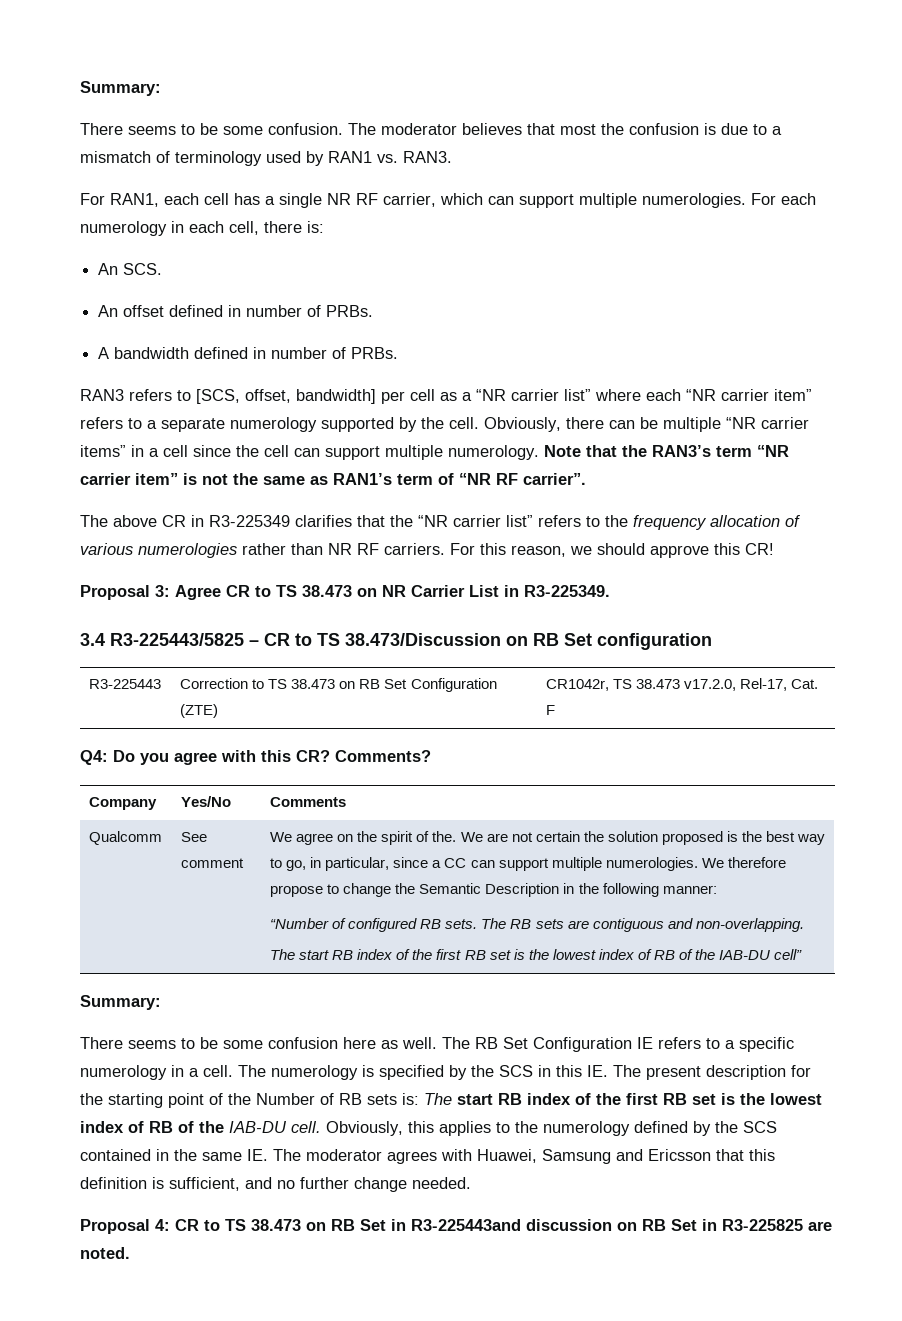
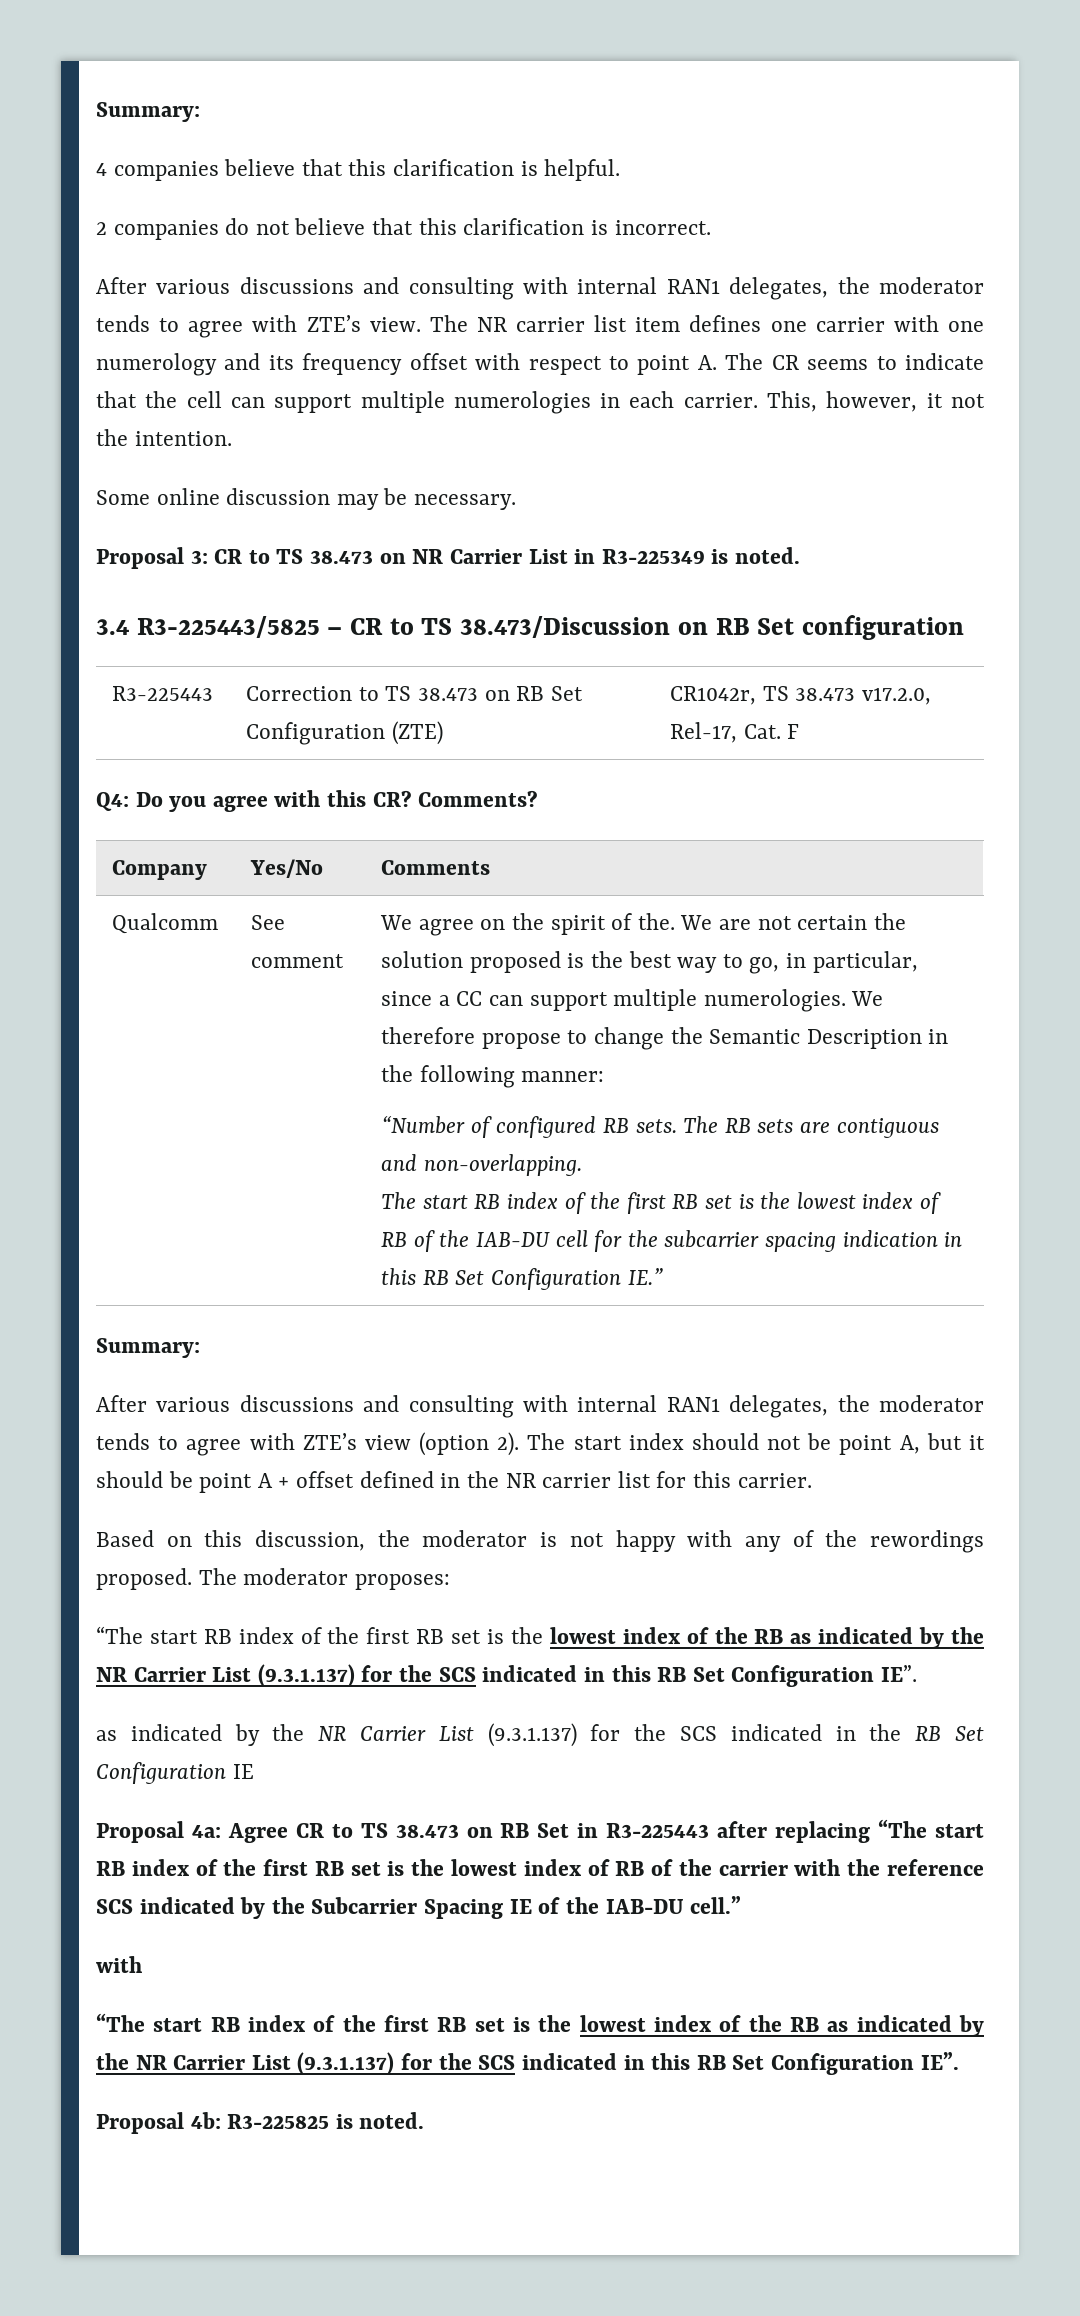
[80,81,161,96] [80,123,782,135] [80,151,452,166] [80,193,816,208] [80,221,324,236] [98,263,163,275] [98,305,374,317] [98,347,399,359] [80,389,812,404] [80,417,809,432] [80,445,231,457] Summary: // There seems to be some confusion. The moderator believes that most the confusion is due to a mismatch of terminology used by RAN1 vs. RAN3. // For RAN1, each cell has a single NR RF carrier, which can support multiple numerologies. For each numerology in each cell, there is: // An SCS. // An offset defined in number of PRBs. // A bandwidth defined in number of PRBs. // RAN3 refers to [SCS, offset, bandwidth] per cell as a “NR carrier list” where each “NR carrier item” refers to a separate numerology supported by the cell. Obviously, there can be multiple “NR carrier items” in a cell since -> [96,102,200,122] [96,159,621,181] [96,218,711,240] [96,277,984,300] [96,315,984,338] [96,353,985,376] [96,391,137,408] Summary: // 4 companies believe that this clarification is helpful. // 2 companies do not believe that this clarification is incorrect. // After various discussions and consulting with internal RAN1 delegates, the moderator tends to agree with ZTE’s view. The NR carrier list item defines one carrier with one numerology and its frequency offset with respect to point A. The CR seems to indicate that
[448,445,789,460] [80,473,586,485] [80,515,801,530] [80,543,774,558] numerology. Note that the RAN3’s term “NR carrier item” is not the same as RAN1’s term of “NR RF carrier”. // The above CR in R3-225349 clarifies that the “NR carrier list” refers to the frequency allocation of various numerologies rather than NR RF carriers. For this reason, we should approve this CR! -> [453,391,985,414] [96,429,232,446] [96,488,517,510] numerologies in each carrier. This, however, it not the intention. // Some online discussion may be necessary.
[175,585,221,600] Agree -> (208, 557) none
[524,585,610,597] R3-225349. -> [601,547,800,564] R3-225349 is noted.
[774,949,803,960] [80,995,161,1010] [80,1037,794,1052] [80,1065,811,1080] [80,1093,452,1108] cell” // Summary: // There seems to be some confusion here as well. The RB Set Configuration IE refers to a specific numerology in a cell. The numerology is specified by the SCS in this IE. The present description for the starting point of the Number of RB sets is: The -> [555,1230,963,1252] [381,1268,663,1290] [96,1338,200,1358] [96,1395,984,1418] [96,1432,985,1456] [96,1471,812,1493] [96,1530,985,1553] [96,1568,450,1590] [96,1626,984,1649] [96,1664,917,1687] [96,1723,984,1747] [96,1762,254,1784] [96,1819,928,1843] cell for the subcarrier spacing indication in this RB Set Configuration IE.” // Summary: // After various discussions and consulting with internal RAN1 delegates, the moderator tends to agree with ZTE’s view (option 2). The start index should not be point A, but it should be point A + offset defined in the NR carrier list for this carrier. // Based on this discussion, the moderator is not happy with any of the rewordings proposed. The moderator proposes: // “The start RB index of the first RB set is the lowest index of the RB as indicated by the NR Carrier List (9.3.1.137) for the SCS indicated in this RB Set Configuration IE”. // as indicated by the NR Carrier List (9.3.1.137) for the SCS indicated in the RB Set Configuration IE // Proposal 4a: Agree CR to TS 38.473 on RB Set in R3-225443 after replacing “The
[229,1121,777,1136] [80,1149,775,1164] [80,1177,471,1192] [80,1219,832,1234] IAB-DU cell. Obviously, this applies to the numerology defined by the SCS contained in the same IE. The moderator agrees with Huawei, Samsung and Ericsson that this definition is sufficient, and no further change needed. // Proposal 4: CR to TS 38.473 on RB Set in R3-225443and discussion on RB Set in R3-225825 are -> [718,1859,985,1876] [96,1896,742,1919] [96,1956,142,1973] [96,2013,985,2037] [96,2052,959,2075] [96,2112,353,2134] carrier with the reference SCS indicated by the Subcarrier Spacing IE of the IAB-DU cell.” // with // “The start RB index of the first RB set is the lowest index of the RB as indicated by the NR Carrier List (9.3.1.137) for the SCS indicated in this RB Set Configuration IE”. // Proposal 4b: R3-225825 is

